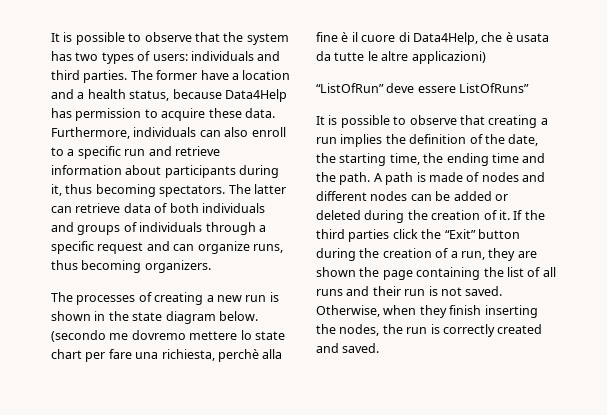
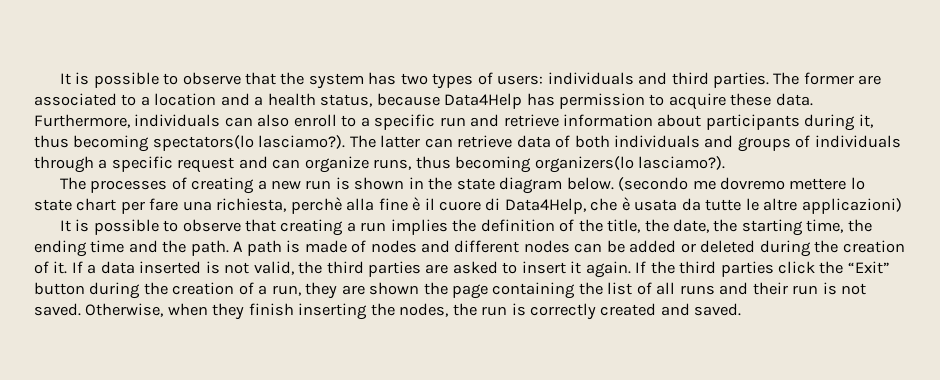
[200,70,229,80] have -> [858,75,882,85] [34,93,137,106] are associated to
[159,185,226,197] spectators. -> [152,135,346,151] spectators(lo lasciamo?).
[144,260,211,273] organizers. -> [534,156,726,173] organizers(lo lasciamo?).
[316,83,530,93] // “ListOfRun” deve essere ListOfRuns” -> (902, 206) none
(505, 139) none -> [607,219,669,233] title, the
(523, 215) none -> [87,261,647,278] a data inserted is not valid, the third parties are asked to insert it again. If

